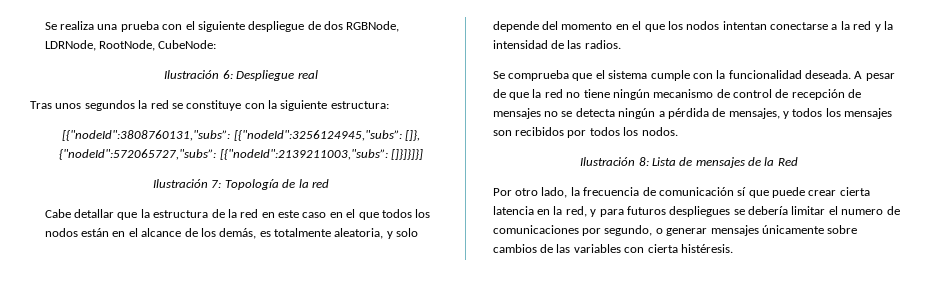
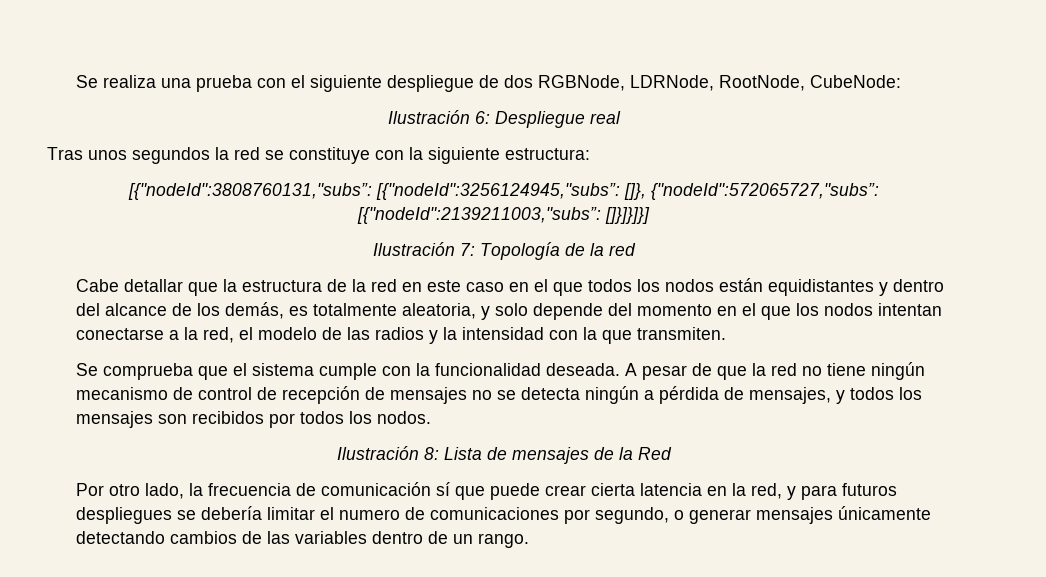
[112,228,138,237] en el -> [767,279,944,296] [75,303,100,316] equidistantes y dentro del
[853,21,893,32] [492,40,621,49] red y la intensidad de las radios. -> [202,327,726,344] red, el modelo de las radios y la intensidad con la que transmiten.
[827,225,858,234] sobre -> [75,531,165,544] detectando
[624,244,733,253] con cierta histéresis. -> [371,531,529,548] dentro de un rango.

